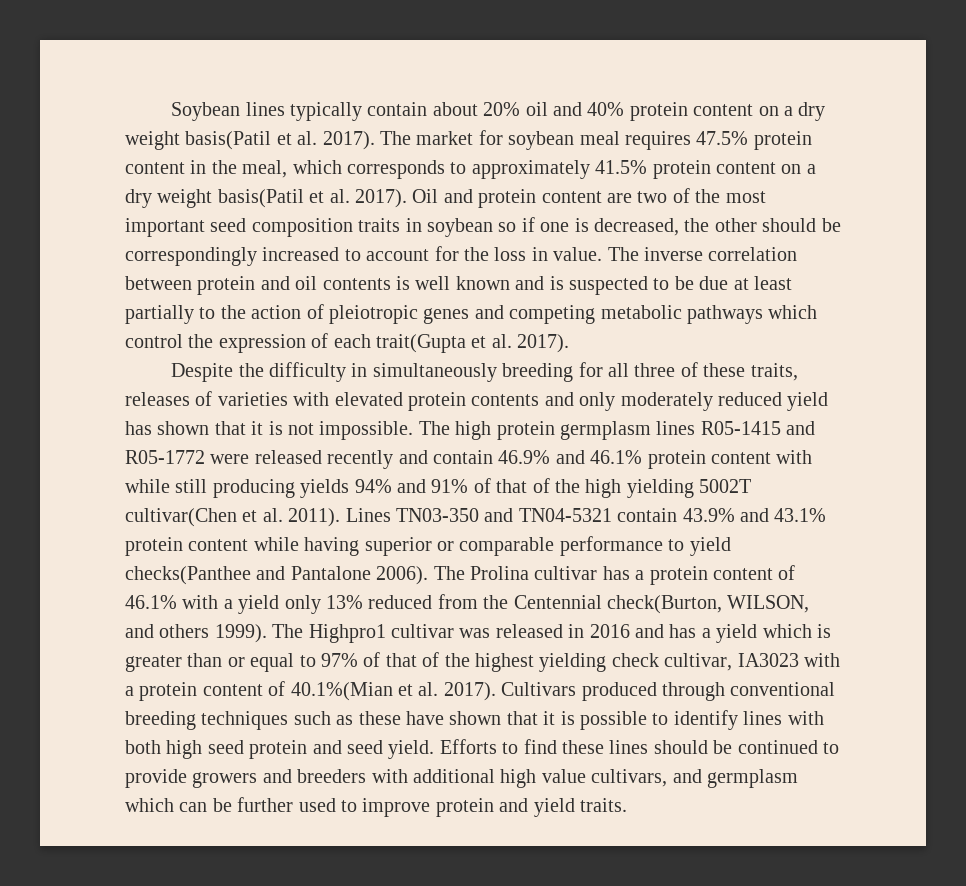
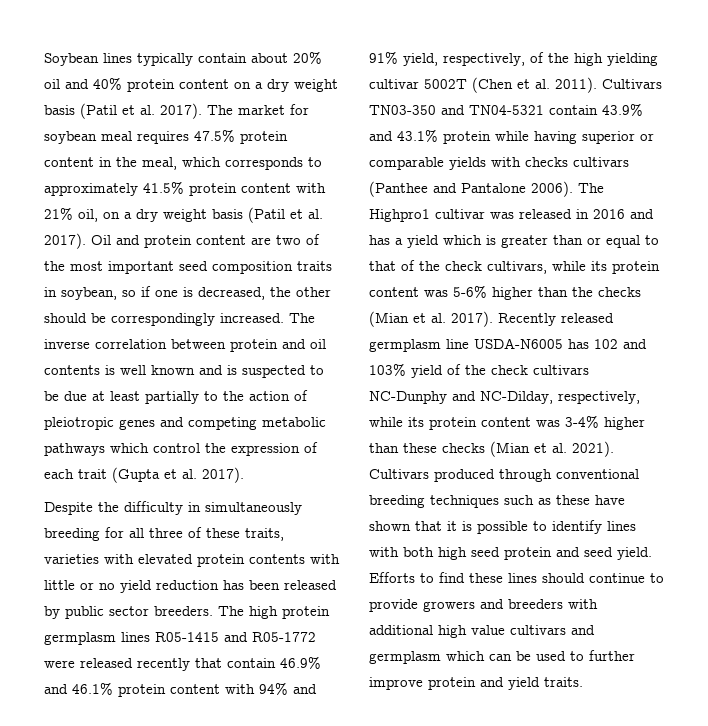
[185,131,272,150] basis(Patil -> [44,103,117,119] basis (Patil
[781,164,816,174] [125,189,304,208] on a dry weight basis(Patil -> [296,183,326,193] [44,207,285,223] with 21% oil, on a dry weight basis (Patil
[427,218,493,237] soybean -> [61,287,117,300] soybean,
[262,246,603,261] increased to account for the loss in value. -> [220,313,284,323] increased.
[376,334,466,353] trait(Gupta -> [78,467,160,483] trait (Gupta
[125,391,213,406] releases of -> (284, 534) none
[544,392,829,411] [125,421,414,440] and only moderately reduced yield has shown that it is not impossible. -> [310,554,340,564] [44,580,337,593] [44,606,213,619] with little or no yield reduction has been released by public sector breeders.
[398,450,428,464] and -> [195,658,222,668] that
[125,479,350,498] while still producing yields -> (255, 689) none
[473,478,528,493] of that -> [403,53,525,66] yield, respectively,
[699,479,752,493] [125,508,237,527] 5002T cultivar(Chen -> [369,77,513,93] cultivar 5002T (Chen
[345,508,391,522] Lines -> [602,79,662,89] Cultivars
[188,539,249,551] content -> (491, 137) none
[559,536,731,556] [125,565,796,585] [125,594,810,614] [125,624,267,643] performance to yield checks(Panthee and Pantalone 2006). The Prolina cultivar has a protein content of 46.1% with a yield only 13% reduced from the Centennial check(Burton, WILSON, and others 1999). -> [449,157,629,170] [369,181,573,197] yields with checks cultivars (Panthee and Pantalone 2006).
[321,652,840,672] [125,681,496,701] 97% of that of the highest yielding check cultivar, IA3023 with a protein content of 40.1%(Mian et al. 2017). -> [369,260,660,274] [369,285,641,300] [369,311,614,327] [369,338,647,352] [369,363,589,378] [369,391,640,404] [369,415,645,430] [369,441,614,457] that of the check cultivars, while its protein content was 5-6% higher than the checks (Mian et al. 2017). Recently released germplasm line USDA-N6005 has 102 and 103% yield of the check cultivars NC-Dunphy and NC-Dilday, respectively, while its protein content was 3-4% higher than these checks (Mian et al. 2021).
[713,740,818,754] be continued -> [589,573,645,583] continue
[591,769,668,787] cultivars, -> [510,625,566,635] cultivars
[237,797,294,812] further -> (531, 656) none
(357, 806) none -> [589,650,635,661] further

